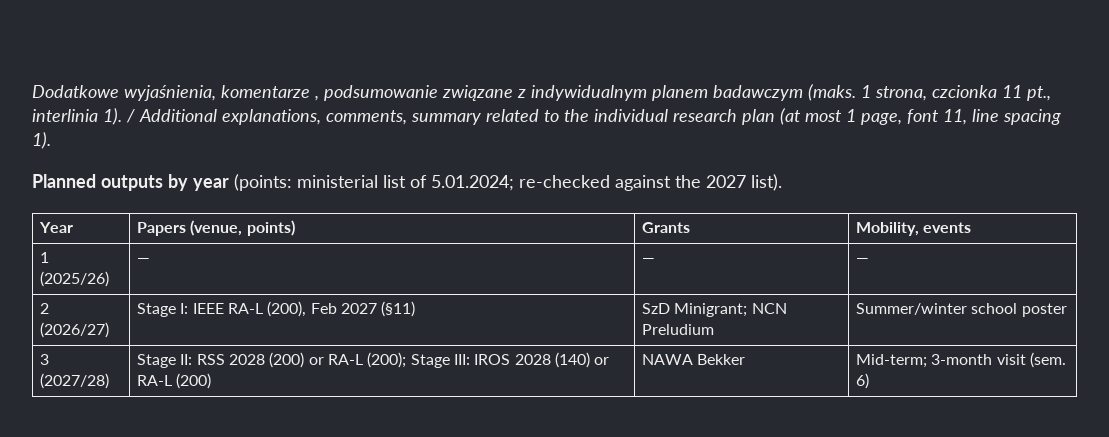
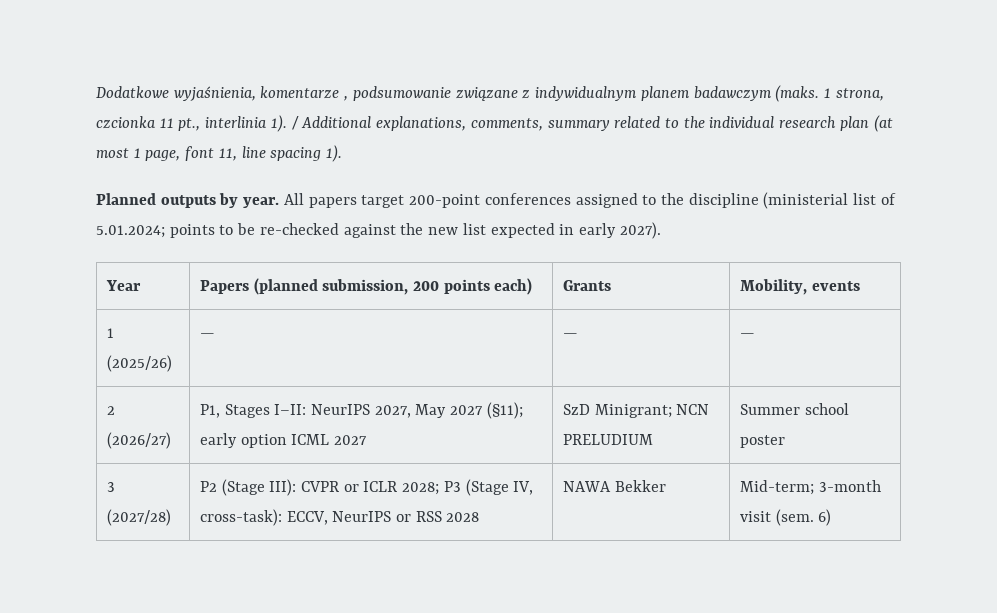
[193,174,782,191] [38,222,73,233] [136,220,295,236] year (points: ministerial list of 5.01.2024; re-checked against the 2027 list). // Year | Papers (venue, points) -> [243,192,896,209] [96,222,661,239] [105,280,141,291] [199,278,533,295] year. All papers target 200-point conferences assigned to the discipline (ministerial list of 5.01.2024; points to be re-checked against the new list expected in early 2027). // Year | Papers (planned submission, 200 points each)
[136,301,416,317] Stage I: IEEE RA-L (200), Feb 2027 (§11) -> [199,402,523,419] [199,433,368,448] P1, Stages I–II: NeurIPS 2027, May 2027 (§11); early option ICML 2027
[641,324,714,335] [855,303,967,315] Preludium | Summer/winter -> [562,434,653,445] [739,404,800,415] PRELUDIUM | Summer
[136,352,610,368] [136,373,212,389] Stage II: RSS 2028 (200) or RA-L (200); Stage III: IROS 2028 (140) or RA-L (200) -> [199,479,534,496] [199,509,480,526] P2 (Stage III): CVPR or ICLR 2028; P3 (Stage IV, cross-task): ECCV, NeurIPS or RSS 2028

